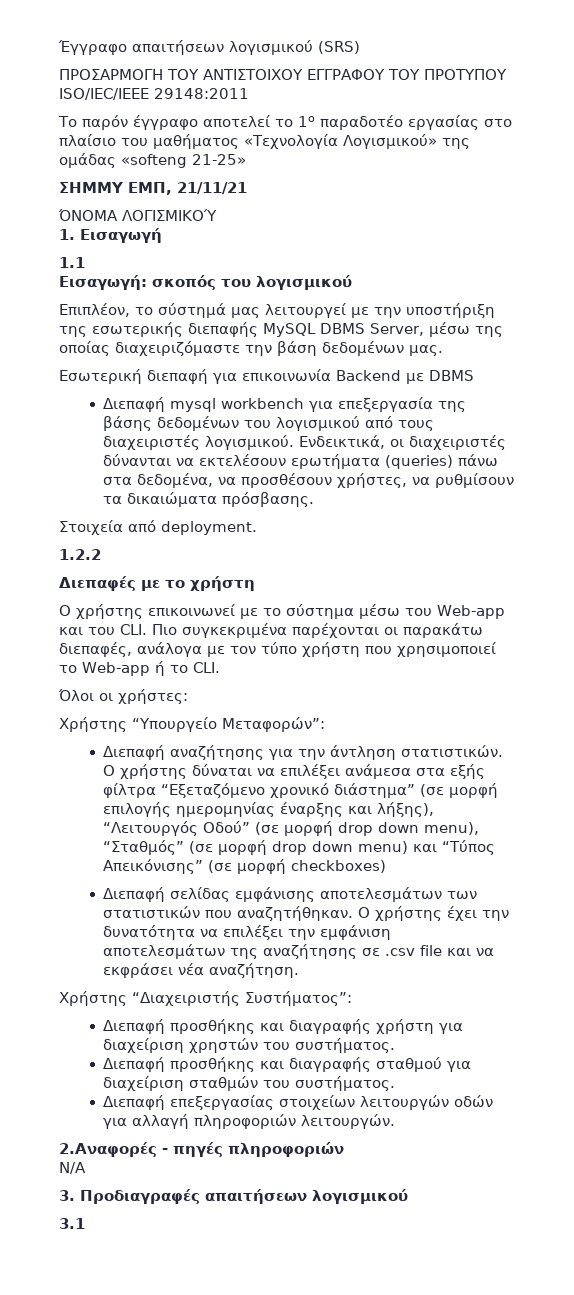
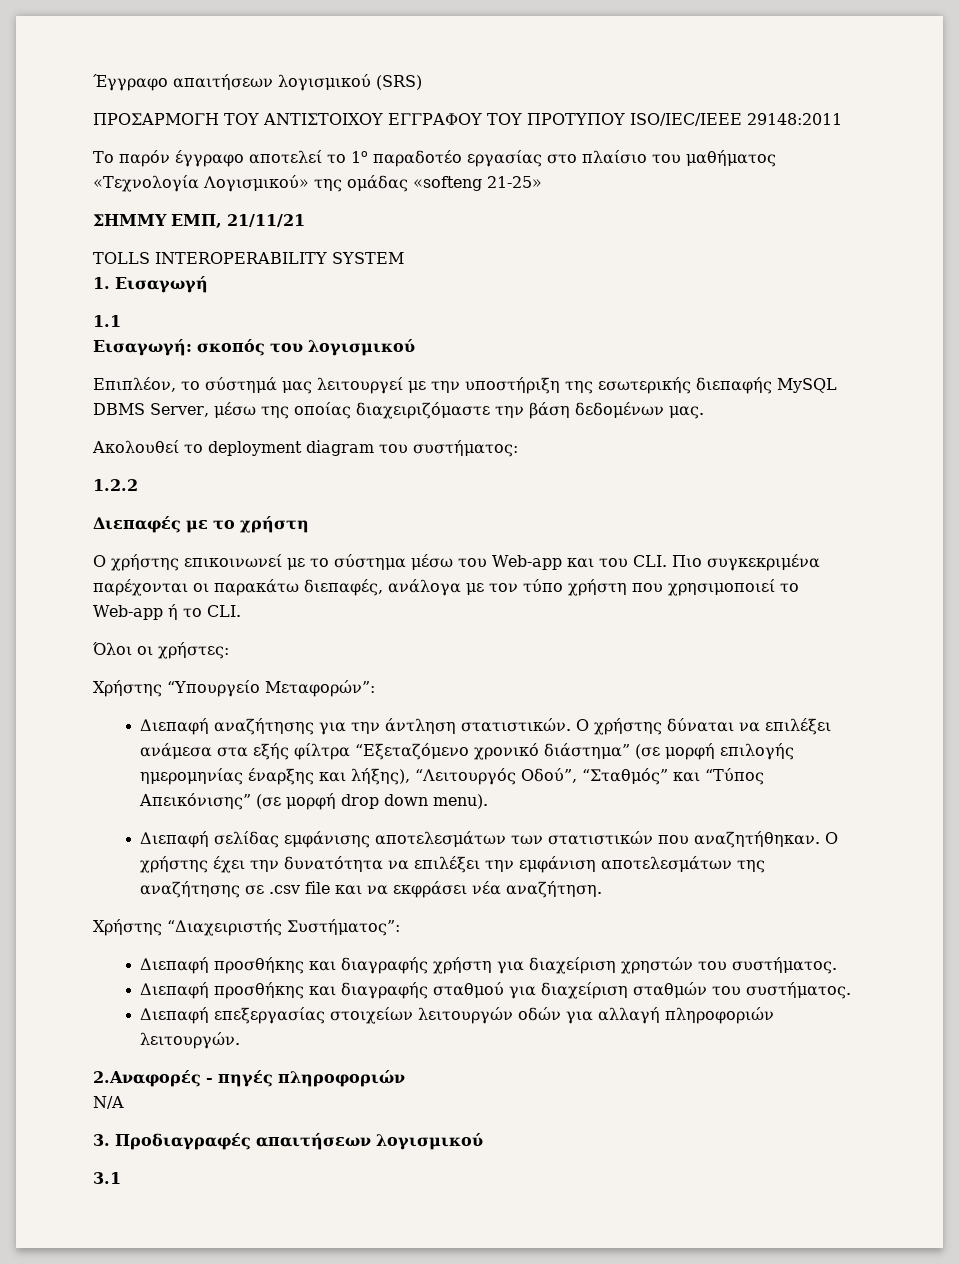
[58,209,217,221] ΌΝΟΜΑ ΛΟΓΙΣΜΙΚΟΎ -> [93,252,404,264] TOLLS INTEROPERABILITY SYSTEM
[59,369,474,384] [103,397,467,412] [103,416,435,431] [103,435,507,450] [103,454,499,469] [103,473,515,488] [103,492,315,507] [59,520,257,535] Εσωτερική διεπαφή για επικοινωνία Backend με DBMS // Διεπαφή mysql workbench για επεξεργασία της βάσης δεδομένων του λογισμικού από τους διαχειριστές λογισμικού. Ενδεικτικά, οι διαχειριστές δύνανται να εκτελέσουν ερωτήματα (queries) πάνω στα δεδομένα, να προσθέσουν χρήστες, να ρυθμίσουν τα δικαιώματα πρόσβασης. // Στοιχεία από deployment. -> [92,440,518,457] Ακολουθεί το deployment diagram του συστήματος:
[203,821,480,836] [103,840,409,855] Οδού” (σε μορφή drop down menu), “Σταθμός” (σε μορφή drop down menu) -> [520,768,668,785] Οδού”, “Σταθμός”
[291,860,387,873] checkboxes) -> [340,794,488,809] drop down menu).

